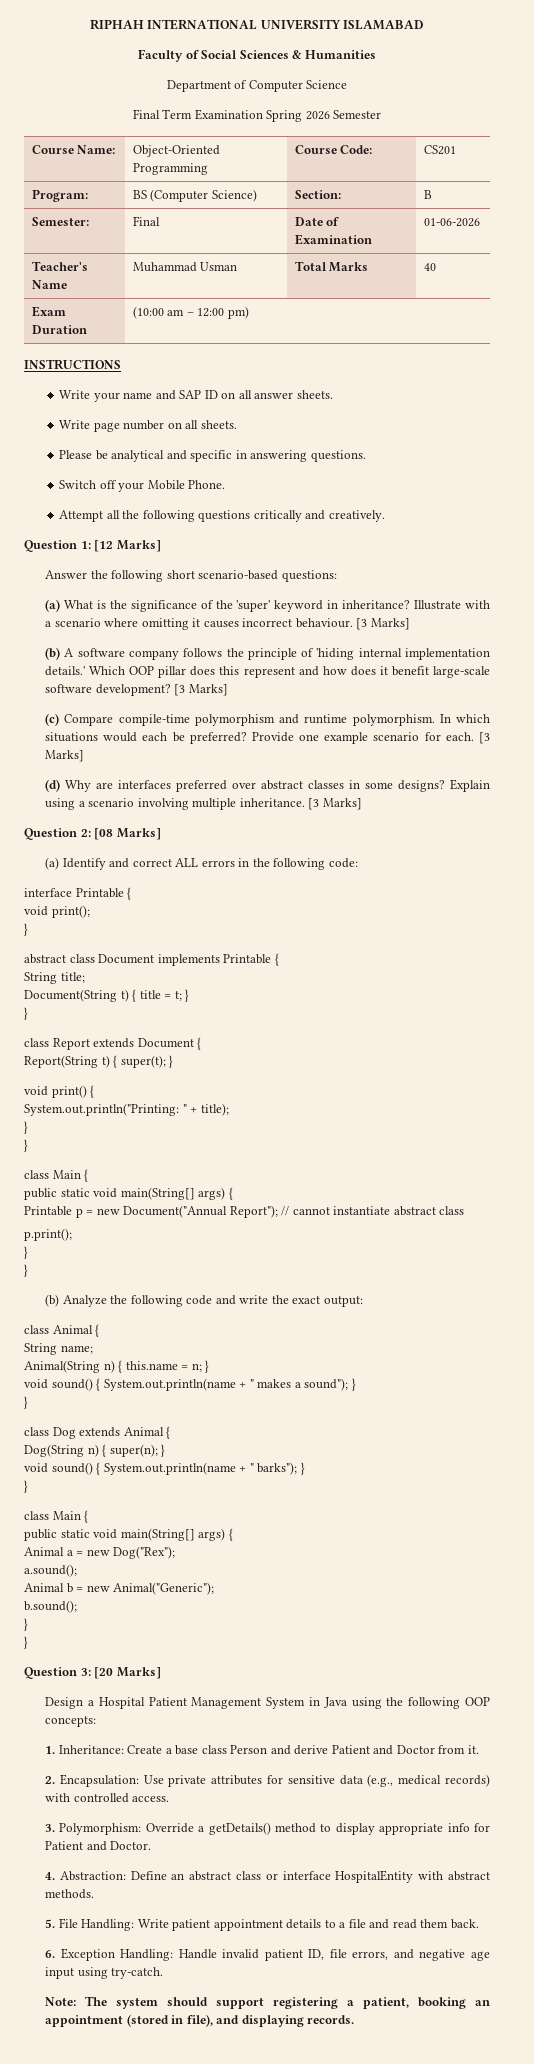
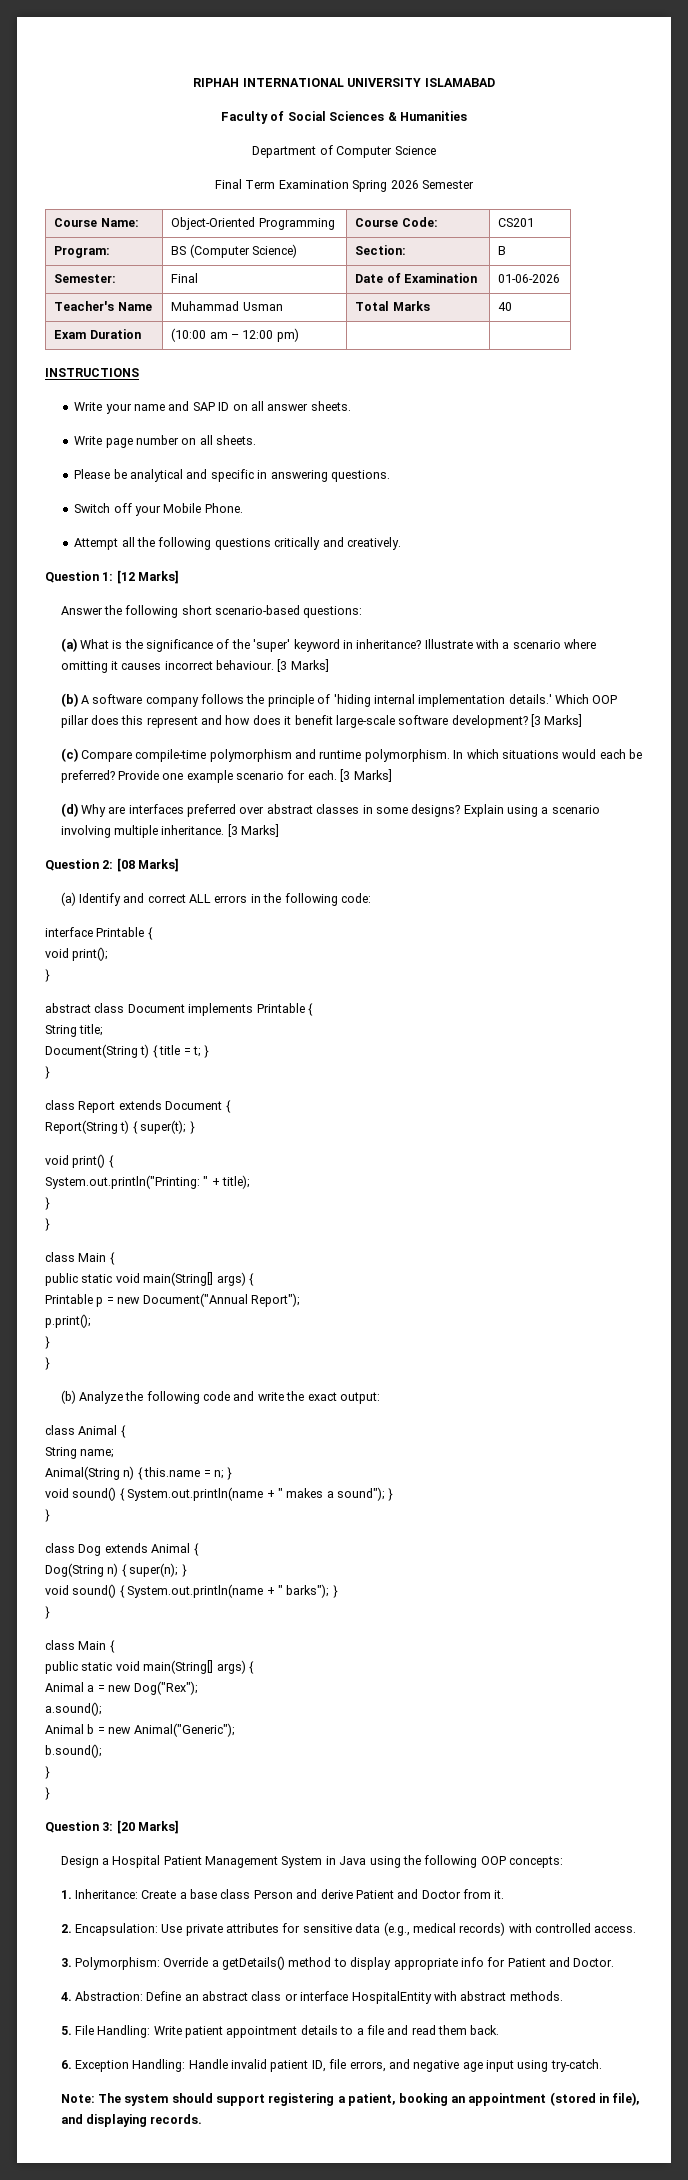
[281,1206,465,1216] // cannot instantiate abstract class -> (300, 1300) none

